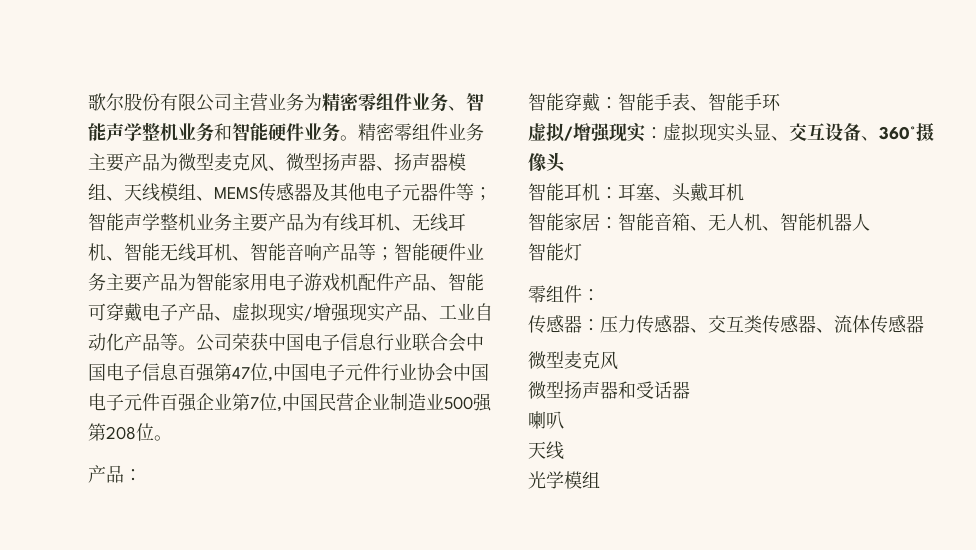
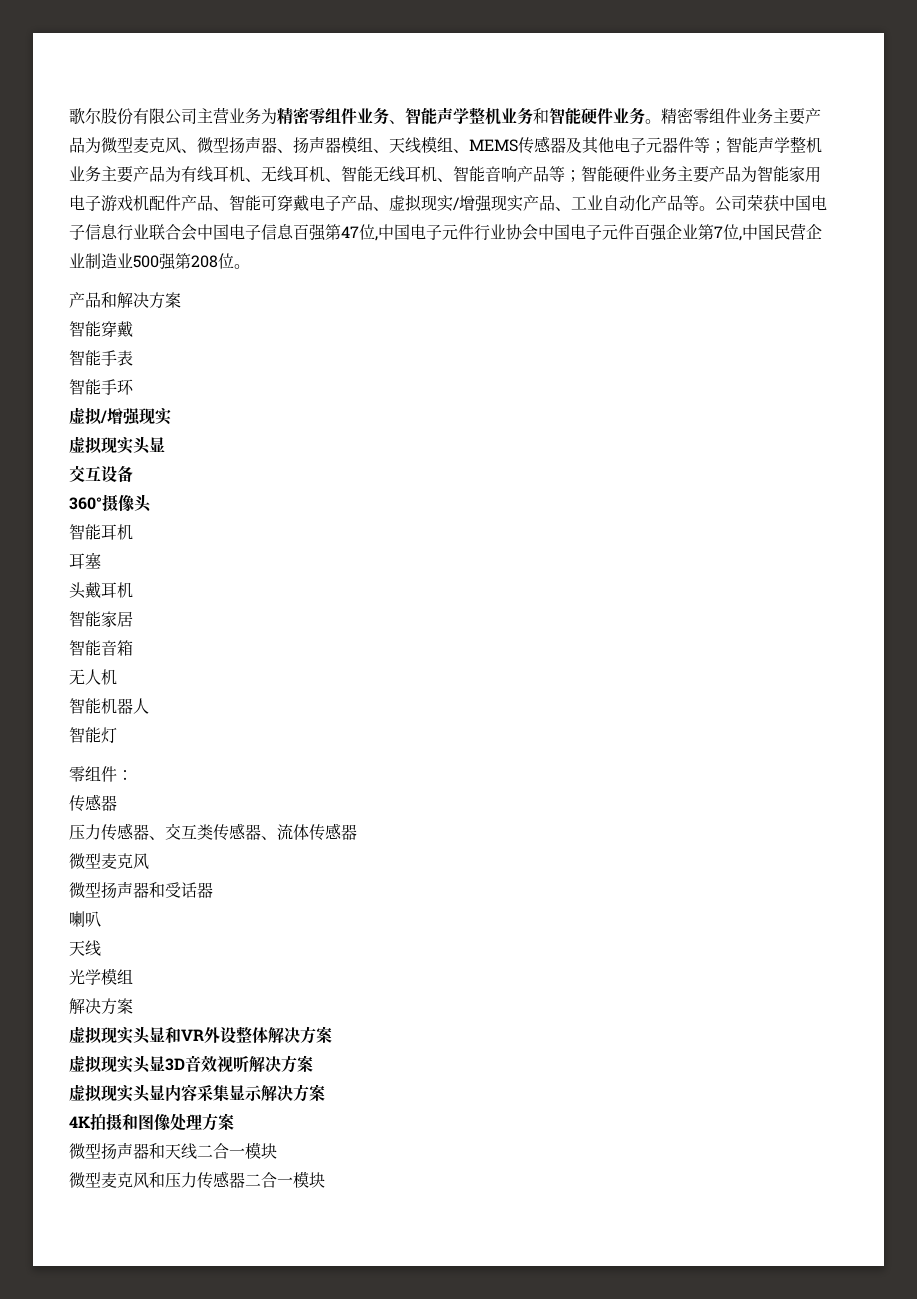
[124,469,142,481] ： -> [101,292,181,309] 和解决方案
[600,97,618,109] ： -> (133, 329) //
[690,106,708,111] 、 -> (133, 358) //
[645,123,789,142] ：虚拟现实头显、 -> [69,436,165,454] // 虚拟现实头显 //
[861,136,879,141] 、 -> (133, 474) //
[600,187,618,199] ： -> (133, 532) //
[654,196,672,201] 、 -> (101, 560) //
[600,217,618,229] ： -> (133, 619) //
[690,226,708,231] 、 -> (133, 648) //
[762,226,780,231] 、 -> (117, 677) //
[582,319,600,331] ： -> (117, 803) //
(600, 479) none -> [69,998,133,1015] [69,1026,332,1044] [69,1055,313,1073] [69,1084,325,1102] [69,1113,234,1131] [69,1142,277,1159] [69,1171,325,1189] // 解决方案 // 虚拟现实头显和VR外设整体解决方案 // 虚拟现实头显3D音效视听解决方案 // 虚拟现实头显内容采集显示解决方案 // 4K拍摄和图像处理方案 // 微型扬声器和天线二合一模块 // 微型麦克风和压力传感器二合一模块

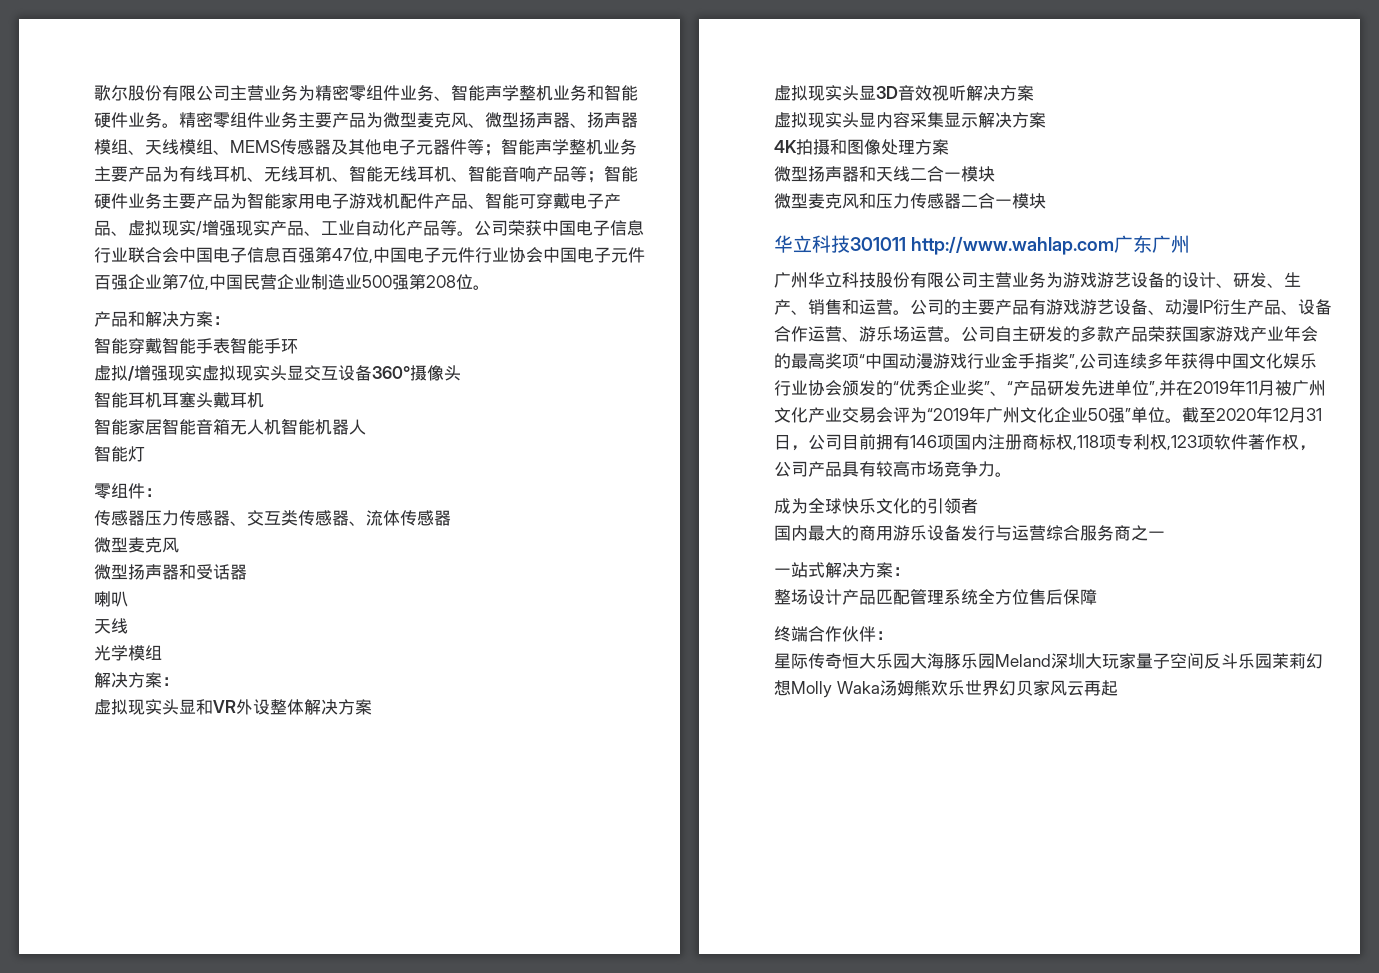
(181, 300) none -> [213,316,230,325] ：
(133, 329) // -> (162, 346) none
(133, 358) // -> (230, 346) none
[69,436,165,454] // 虚拟现实头显 // -> [202,365,304,381] 虚拟现实头显
(133, 474) // -> (372, 373) none
(133, 532) // -> (162, 400) none
(101, 560) // -> (196, 400) none
(133, 619) // -> (162, 427) none
(133, 648) // -> (230, 427) none
(117, 677) // -> (281, 427) none
(117, 803) // -> (145, 518) none
(133, 1006) none -> [162,677,179,686] ：
(325, 1180) none -> [774,235,1190,255] [774,272,1301,288] [774,299,1332,315] [774,325,1318,342] [774,352,1317,370] [774,379,1326,397] [774,406,1322,423] [774,434,1316,451] [774,461,1012,477] [774,498,978,514] [774,525,1165,541] [774,562,910,578] [774,589,1097,605] [774,626,893,642] [774,653,1323,669] [774,680,1118,698] // 华立科技301011 http://www.wahlap.com广东广州 // 广州华立科技股份有限公司主营业务为游戏游艺设备的设计、研发、生产、销售和运营。公司的主要产品有游戏游艺设备、动漫IP衍生产品、设备合作运营、游乐场运营。公司自主研发的多款产品荣获国家游戏产业年会的最高奖项“中国动漫游戏行业金手指奖”,公司连续多年获得中国文化娱乐行业协会颁发的“优秀企业奖”、“产品研发先进单位”,并在2019年11月被广州文化产业交易会评为“2019年广州文化企业50强”单位。截至2020年12月31日，公司目前拥有146项国内注册商标权,118项专利权,123项软件著作权，公司产品具有较高市场竞争力。 // 成为全球快乐文化的引领者 // 国内最大的商用游乐设备发行与运营综合服务商之一 // 一站式解决方案： // 整场设计产品匹配管理系统全方位售后保障 // 终端合作伙伴： // 星际传奇恒大乐园大海豚乐园Meland深圳大玩家量子空间反斗乐园茉莉幻想Molly Waka汤姆熊欢乐世界幻贝家风云再起

